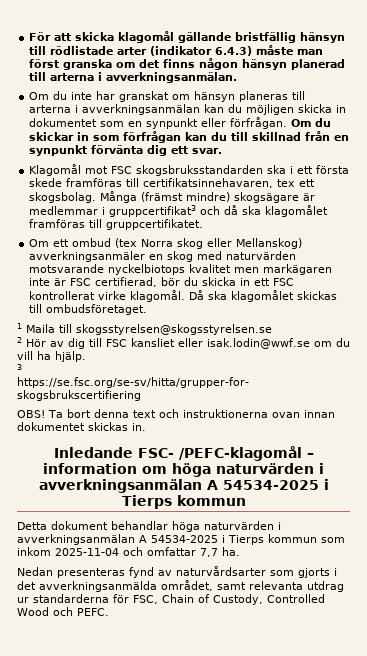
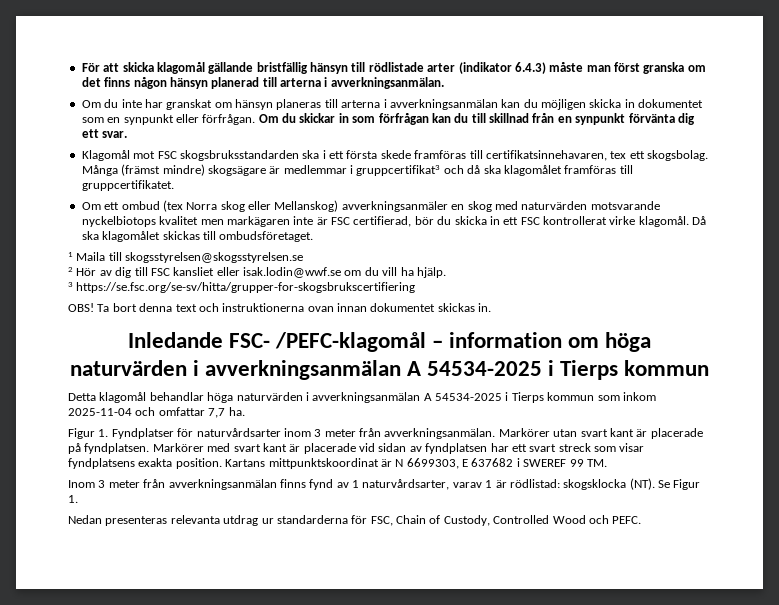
[51,521,108,530] dokument -> [99,392,147,403] klagomål
[17,566,337,578] [17,580,246,592] Nedan presenteras fynd av naturvårdsarter som gjorts i det avverkningsanmälda området, samt -> [68,428,703,439] [68,443,645,454] [68,458,607,469] [68,478,701,490] [68,495,78,503] [68,515,168,526] Figur 1. Fyndplatser för naturvårdsarter inom 3 meter från avverkningsanmälan. Markörer utan svart kant är placerade på fyndplatsen. Markörer med svart kant är placerade vid sidan av fyndplatsen har ett svart streck som visar fyndplatsens exakta position. Kartans mittpunktskoordinat är N 6699303, E 637682 i SWEREF 99 TM. // Inom 3 meter från avverkningsanmälan finns fynd av 1 naturvårdsarter, varav 1 är rödlistad: skogsklocka (NT). Se Figur 1. // Nedan presenteras

